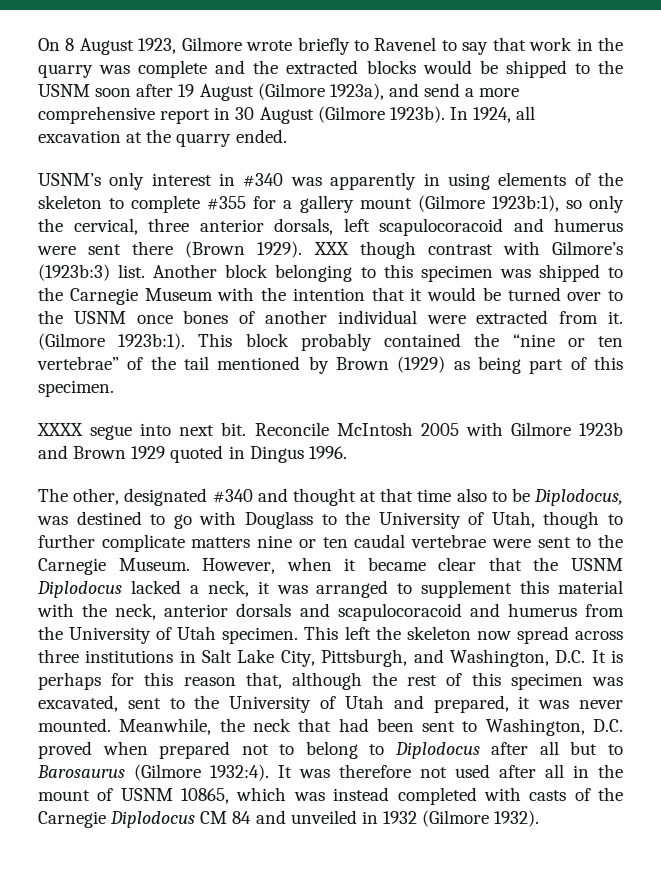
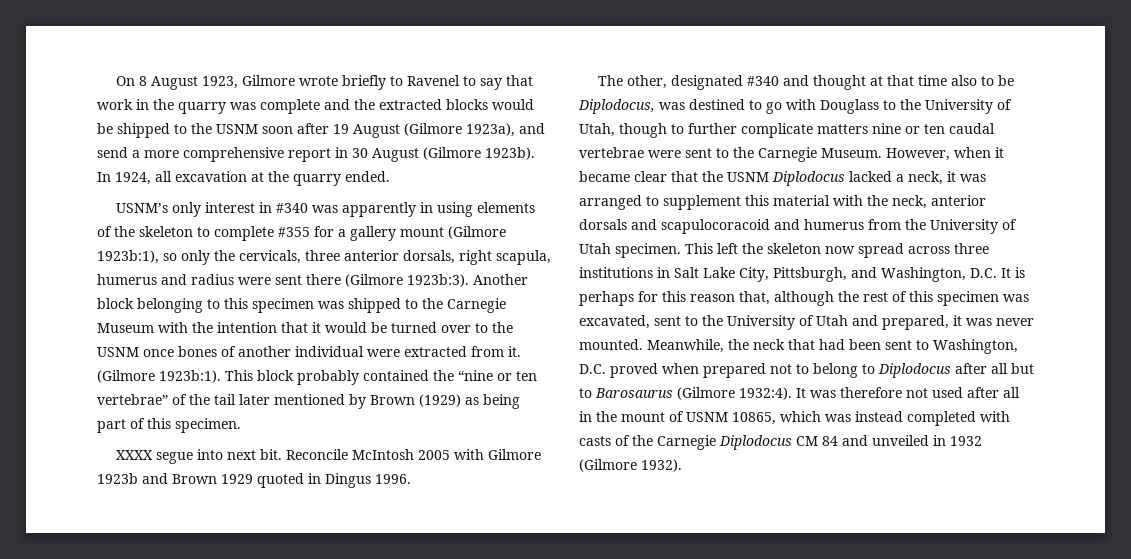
[73,218,138,235] cervical, -> [239,250,301,264] cervicals,
[343,218,623,236] [37,241,624,259] [38,264,146,281] left scapulocoracoid and humerus were sent there (Brown 1929). XXX though contrast with Gilmore’s (1923b:3) list. -> [459,250,551,265] [97,274,469,287] right scapula, humerus and radius were sent there (Gilmore 1923b:3).
(209, 363) none -> [239,394,270,405] later

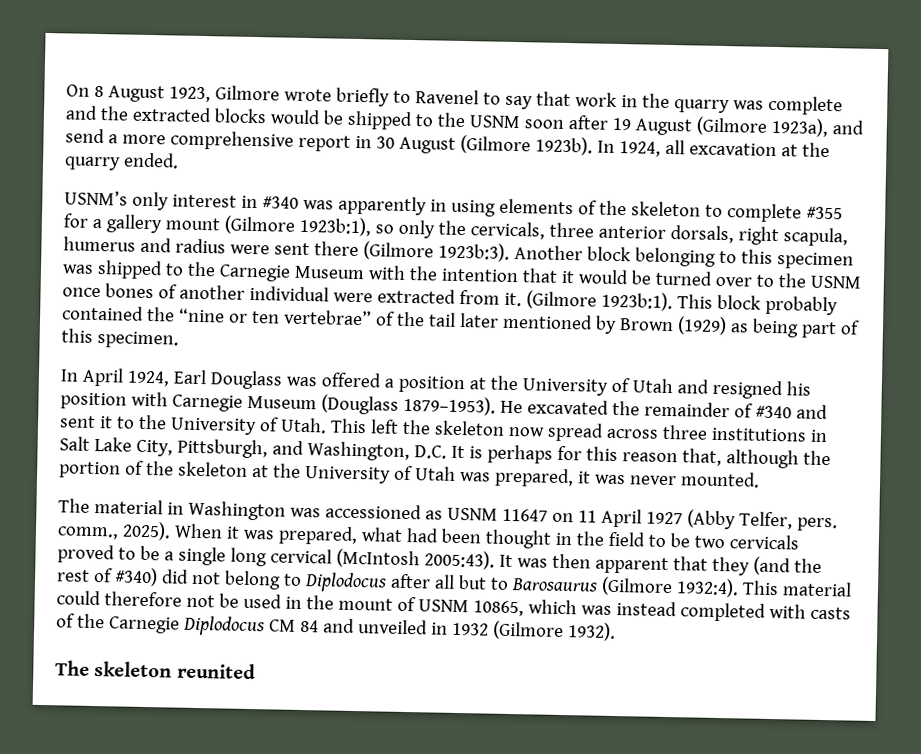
[116,449,542,464] [97,473,411,488] [598,75,1015,90] [578,99,1012,114] [579,123,995,138] [579,147,1004,162] [579,171,986,186] [579,195,986,210] [579,219,1017,234] [579,243,681,258] XXXX segue into next bit. Reconcile McIntosh 2005 with Gilmore 1923b and Brown 1929 quoted in Dingus 1996. // The other, designated #340 and thought at that time also to be Diplodocus, was destined to go with Douglass to the University of Utah, though to further complicate matters nine or ten caudal vertebrae were sent to the Carnegie Museum. However, when it became clear that the USNM Diplodocus lacked a neck, it was arranged to supplement this material with the neck, anterior dorsals and scapulocoracoid and humerus from the University of Utah specimen. -> [60,367,811,400] [60,391,828,420] [59,414,327,436] In April 1924, Earl Douglass was offered a position at the University of Utah and resigned his position with Carnegie Museum (Douglass 1879–1953). He excavated the remainder of #340 and sent it to the University of Utah.
[863,291,1029,306] [579,315,878,330] rest of this specimen was excavated, sent to the University of Utah and -> [59,460,491,484] portion of the skeleton at the University of Utah was
[647,339,1018,354] [579,363,809,378] Meanwhile, the neck that had been sent to Washington, D.C. proved when prepared not to -> [58,498,838,532] [57,521,800,550] [57,544,822,576] [57,567,221,587] // The material in Washington was accessioned as USNM 11647 on 11 April 1927 (Abby Telfer, pers. comm., 2025). When it was prepared, what had been thought in the field to be two cervicals proved to be a single long cervical (McIntosh 2005:43). It was then apparent that they (and the rest of #340) did not
[796,387,1020,398] It was therefore not used after all -> [741,580,852,597] [56,590,282,609] This material could therefore not be used
(682, 465) none -> [55,660,256,680] // The skeleton reunited

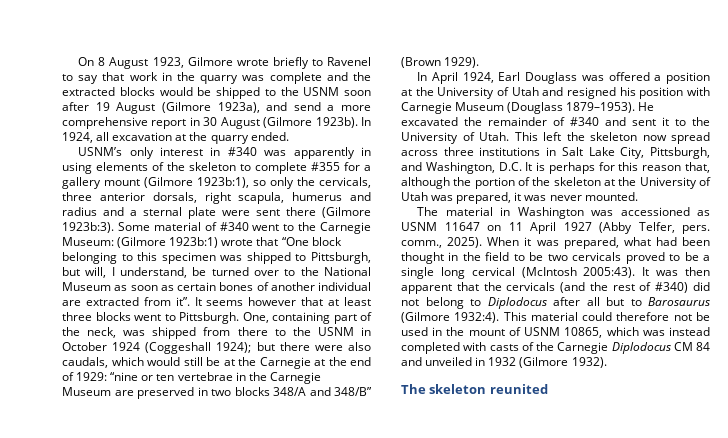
(226, 246) none -> [103,207,216,219] and a sternal plate
[513,244,583,261] Another -> [117,222,371,234] [62,237,309,248] Some material of #340 went to the Carnegie Museum: (Gilmore 1923b:1) wrote that “One
[186,261,629,285] the Carnegie Museum with the intention that it would -> [310,252,371,264] [62,267,187,278] Pittsburgh, but will, I understand,
[809,275,861,289] [62,287,101,298] USNM once -> [324,267,372,276] [62,282,216,291] National Museum as soon as certain
[332,292,373,303] were -> [62,300,81,306] are
[503,290,838,316] [62,305,860,339] [61,328,179,349] it. (Gilmore 1923b:1). This block probably contained the “nine or ten vertebrae” of the tail later mentioned by Brown (1929) as being part of this specimen. -> [175,297,371,306] [62,312,372,324] [62,327,371,339] [62,342,371,354] [62,357,371,369] [62,372,321,384] [62,387,372,399] [401,57,480,68] it”. It seems however that at least three blocks went to Pittsburgh. One, containing part of the neck, was shipped from there to the USNM in October 1924 (Coggeshall 1924); but there were also caudals, which would still be at the Carnegie at the end of 1929: “nine or ten vertebrae in the Carnegie Museum are preserved in two blocks 348/A and 348/B” (Brown 1929).
[711,556,750,576] they -> [483,282,556,291] the cervicals

